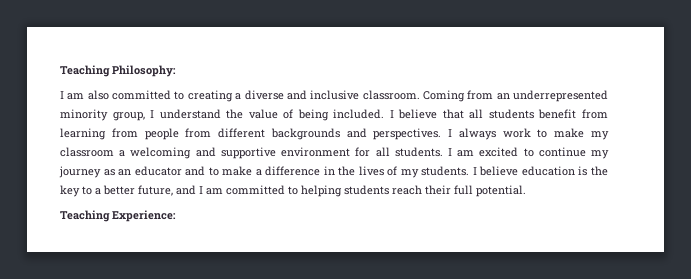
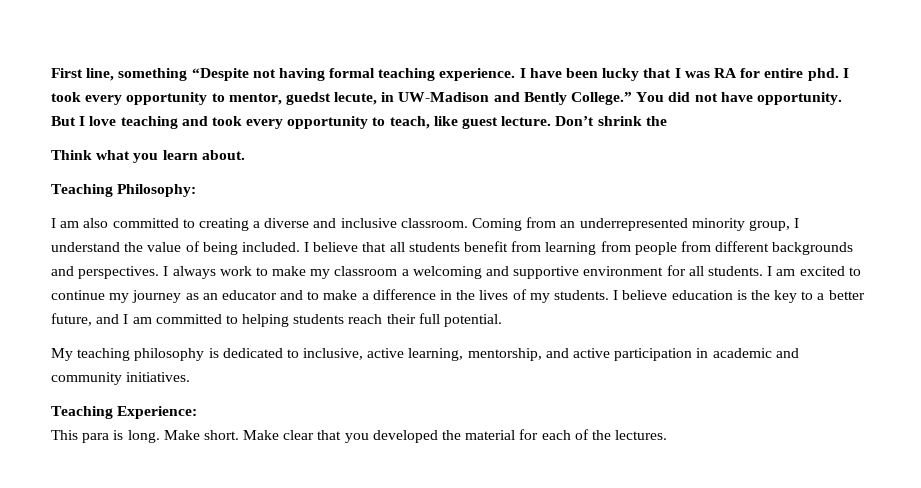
(60, 71) none -> [51,68,849,81] [51,92,842,105] [51,116,667,129] [51,150,245,163] First line, something “Despite not having formal teaching experience. I have been lucky that I was RA for entire phd. I took every opportunity to mentor, guedst lecute, in UW-Madison and Bently College.” You did not have opportunity. But I love teaching and took every opportunity to teach, like guest lecture. Don’t shrink the // Think what you learn about. //
[60,210,176,222] Teaching Experience: -> [51,348,799,361] [51,372,191,385] [51,406,198,419] [51,429,668,443] My teaching philosophy is dedicated to inclusive, active learning, mentorship, and active participation in academic and community initiatives. // Teaching Experience: // This para is long. Make short. Make clear that you developed the material for each of the lectures.

